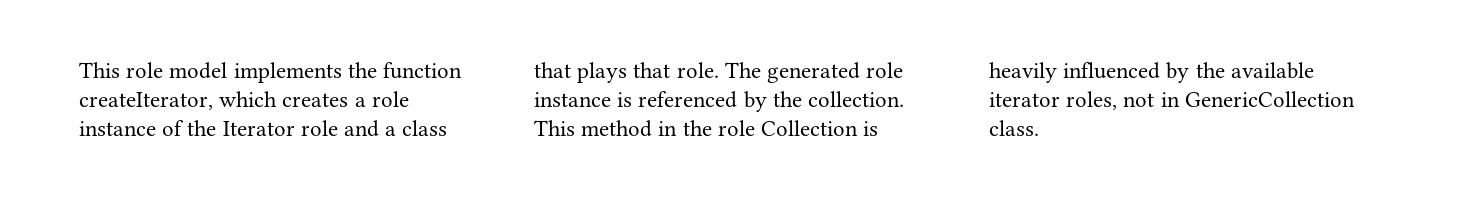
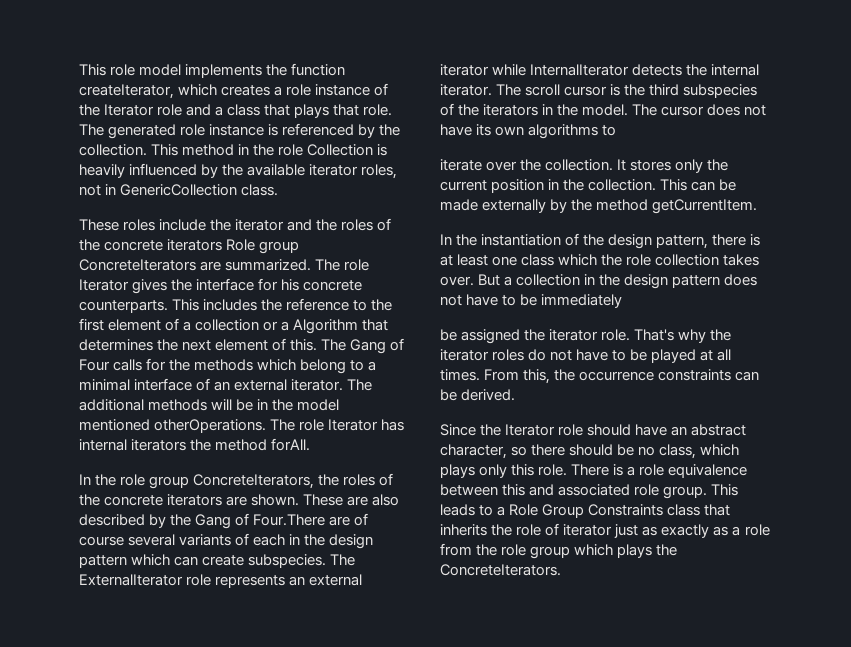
(1039, 128) none -> [79,218,392,231] [79,239,300,254] [79,259,370,271] [79,278,363,294] [79,298,393,313] [79,318,389,334] [79,338,405,354] [79,358,377,374] [79,378,373,391] [79,399,340,411] [79,419,405,433] [79,438,311,451] [79,473,394,489] [79,494,400,506] [79,513,369,529] [79,533,374,549] [79,554,356,568] [79,574,363,588] [440,64,760,76] [440,84,758,98] [440,103,767,116] [440,124,617,139] [440,159,729,173] [440,179,737,193] [440,199,758,214] [440,233,761,249] [440,254,760,266] [440,274,758,289] [440,294,623,308] [440,329,732,344] [440,349,732,363] [440,369,760,384] [440,389,516,401] [440,424,747,436] [440,444,740,459] [440,464,748,478] [440,484,739,499] [440,504,731,518] [440,523,770,538] [440,543,678,559] [440,564,561,576] // These roles include the iterator and the roles of the concrete iterators Role group ConcreteIterators are summarized. The role Iterator gives the interface for his concrete counterparts. This includes the reference to the first element of a collection or a Algorithm that determines the next element of this. The Gang of Four calls for the methods which belong to a minimal interface of an external iterator. The additional methods will be in the model mentioned otherOperations. The role Iterator has internal iterators the method forAll. // In the role group ConcreteIterators, the roles of the concrete iterators are shown. These are also described by the Gang of Four.There are of course several variants of each in the design pattern which can create subspecies. The ExternalIterator role represents an external iterator while InternalIterator detects the internal iterator. The scroll cursor is the third subspecies of the iterators in the model. The cursor does not have its own algorithms to // iterate over the collection. It stores only the current position in the collection. This can be made externally by the method getCurrentItem. // In the instantiation of the design pattern, there is at least one class which the role collection takes over. But a collection in the design pattern does not have to be immediately // be assigned the iterator role. That's why the iterator roles do not have to be played at all times. From this, the occurrence constraints can be derived. // Since the Iterator role should have an abstract character, so there should be no class, which plays only this role. There is a role equivalence between this and associated role group. This leads to a Role Group Constraints class that inherits the role of iterator just as exactly as a role from the role group which plays the ConcreteIterators.

